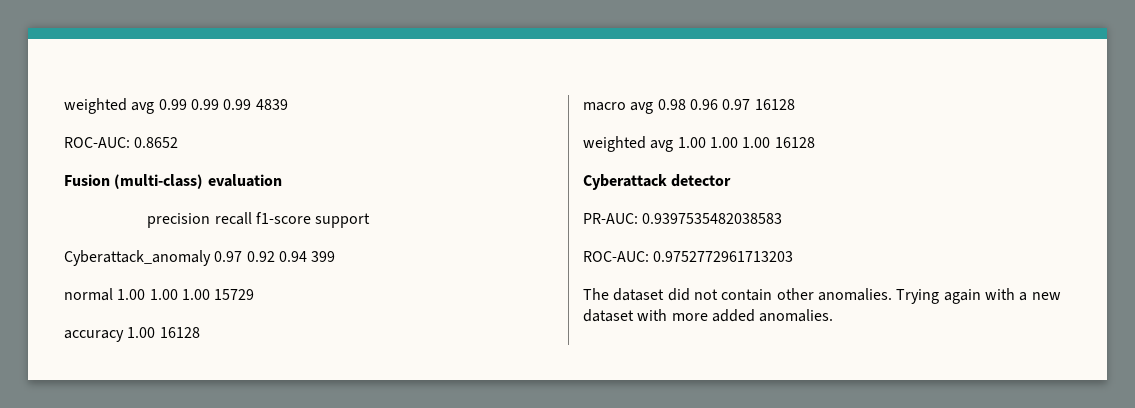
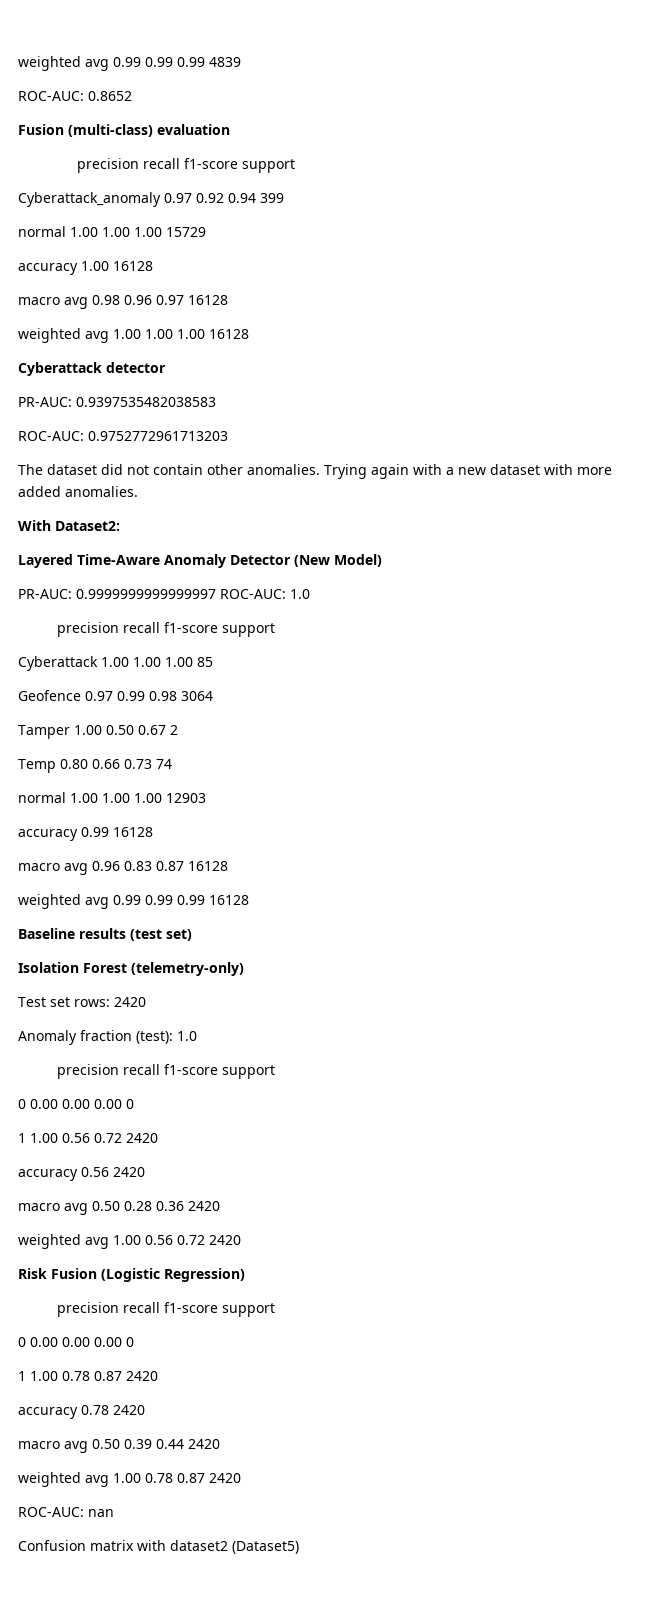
(834, 315) none -> [18,520,120,531] [18,554,382,568] [18,589,310,599] [57,622,276,637] [18,656,213,671] [18,690,213,701] [18,725,178,739] [18,759,172,773] [18,792,206,803] [18,827,153,841] [18,861,228,875] [18,894,249,909] [18,928,192,941] [18,962,244,976] [18,997,146,1007] [18,1030,197,1045] [57,1064,276,1079] [18,1099,134,1109] [18,1133,158,1143] [18,1167,145,1181] [18,1201,220,1215] [18,1234,241,1249] [18,1268,245,1282] [57,1302,276,1317] [18,1337,134,1347] [18,1371,158,1381] [18,1405,145,1419] [18,1439,220,1453] [18,1472,241,1487] [18,1507,114,1517] [18,1540,299,1554] // With Dataset2: // Layered Time-Aware Anomaly Detector (New Model) // PR-AUC: 0.9999999999999997 ROC-AUC: 1.0 // precision recall f1-score support // Cyberattack 1.00 1.00 1.00 85 // Geofence 0.97 0.99 0.98 3064 // Tamper 1.00 0.50 0.67 2 // Temp 0.80 0.66 0.73 74 // normal 1.00 1.00 1.00 12903 // accuracy 0.99 16128 // macro avg 0.96 0.83 0.87 16128 // weighted avg 0.99 0.99 0.99 16128 // Baseline results (test set) // Isolation Forest (telemetry-only) // Test set rows: 2420 // Anomaly fraction (test): 1.0 // precision recall f1-score support // 0 0.00 0.00 0.00 0 // 1 1.00 0.56 0.72 2420 // accuracy 0.56 2420 // macro avg 0.50 0.28 0.36 2420 // weighted avg 1.00 0.56 0.72 2420 // Risk Fusion (Logistic Regression) // precision recall f1-score support // 0 0.00 0.00 0.00 0 // 1 1.00 0.78 0.87 2420 // accuracy 0.78 2420 // macro avg 0.50 0.39 0.44 2420 // weighted avg 1.00 0.78 0.87 2420 // ROC-AUC: nan // Confusion matrix with dataset2 (Dataset5)

